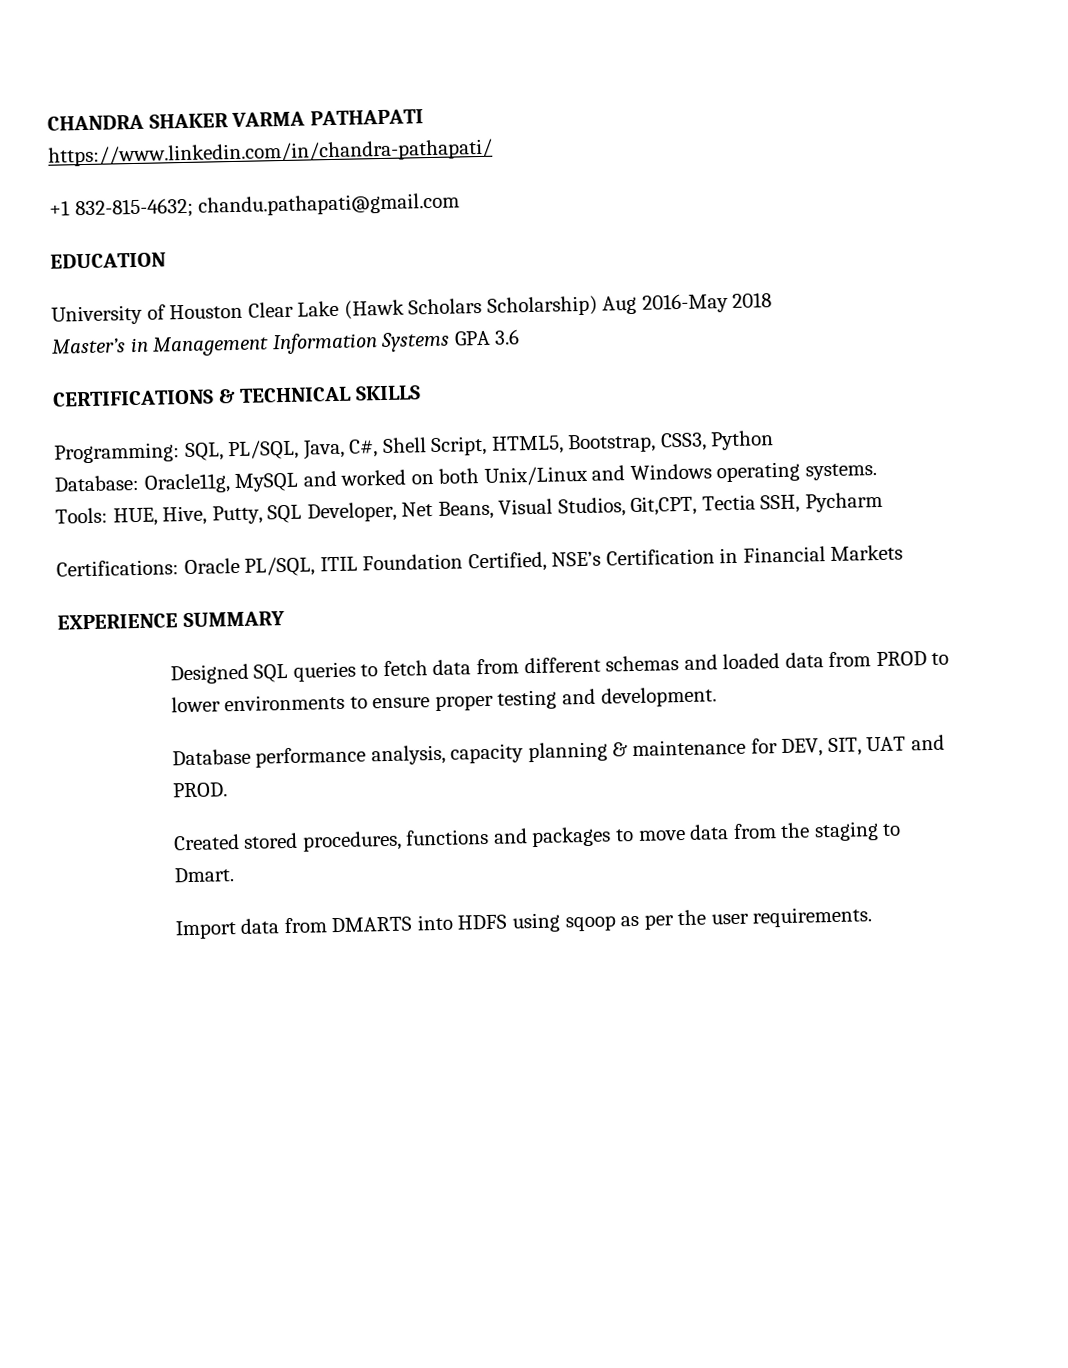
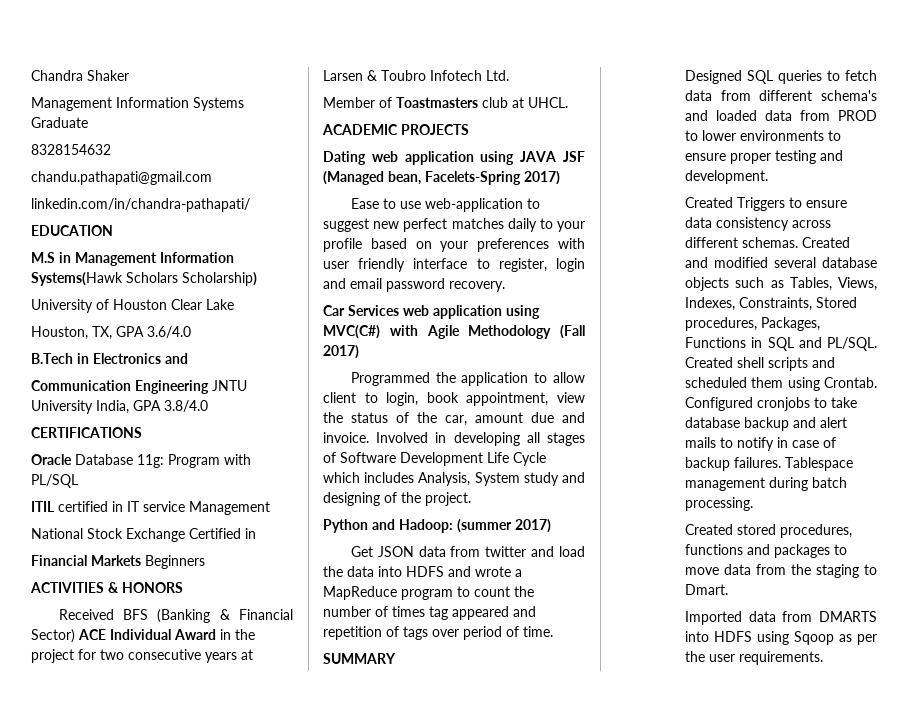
[47,109,424,131] [48,138,493,167] [49,197,194,220] CHANDRA SHAKER VARMA PATHAPATI // https://www.linkedin.com/in/chandra-pathapati/ // +1 832-815-4632; -> [31,70,129,81] [31,97,244,111] [31,117,88,128] [31,144,111,155] Chandra Shaker // Management Information Systems Graduate // 8328154632 //
(461, 204) none -> [31,198,250,212] // linkedin.com/in/chandra-pathapati/
(166, 260) none -> [31,252,234,266] [31,272,257,286] // M.S in Management Information Systems(Hawk Scholars Scholarship)
[343,292,773,320] [51,329,521,357] [53,385,421,407] [54,430,775,464] [54,461,877,494] [55,491,883,527] [56,544,904,577] [57,613,178,630] (Hawk Scholars Scholarship) Aug 2016-May 2018 // Master’s in Management Information Systems GPA 3.6 // CERTIFICATIONS & TECHNICAL SKILLS // Programming: SQL, PL/SQL, Java, C#, Shell Script, HTML5, Bootstrap, CSS3, Python // Database: Oracle11g, MySQL and worked on both Unix/Linux and Windows operating systems. // Tools: HUE, Hive, Putty, SQL Developer, Net Beans, Visual Studios, Git,CPT, Tectia SSH, Pycharm // Certifications: Oracle PL/SQL, ITIL Foundation Certified, NSE’s Certification in Financial Markets // EXPERIENCE -> [31,326,191,340] [31,353,188,364] [31,380,247,394] [31,400,208,414] [31,427,142,438] [31,454,251,468] [31,474,78,488] [31,501,270,515] [31,528,256,542] [31,555,205,569] [30,582,183,593] [58,609,293,623] [31,629,255,643] [31,649,253,663] [323,70,509,81] [323,97,568,108] [322,124,469,135] [323,151,585,165] [323,171,560,185] [350,198,540,212] [323,218,585,232] [323,238,585,252] [323,258,585,272] [323,278,505,292] [323,305,540,319] [323,325,585,339] [323,345,359,359] [350,372,585,386] [323,392,585,406] [323,412,585,426] [323,432,585,446] [323,452,546,466] [323,472,585,486] [323,492,471,506] [323,519,551,533] [350,546,585,557] [323,566,522,577] [323,586,534,600] [323,606,536,620] [323,626,553,640] // Houston, TX, GPA 3.6/4.0 // B.Tech in Electronics and // Communication Engineering JNTU University India, GPA 3.8/4.0 // CERTIFICATIONS // Oracle Database 11g: Program with PL/SQL // ITIL certified in IT service Management // National Stock Exchange Certified in // Financial Markets Beginners // ACTIVITIES & HONORS // Received BFS (Banking & Financial Sector) ACE Individual Award in the project for two consecutive years at Larsen & Toubro Infotech Ltd. // Member of Toastmasters club at UHCL. // ACADEMIC PROJECTS // Dating web application using JAVA JSF (Managed bean, Facelets-Spring 2017) // Ease to use web-application to suggest new perfect matches daily to your profile based on your preferences with user friendly interface to register, login and email password recovery. // Car Services web application using MVC(C#) with Agile Methodology (Fall 2017) // Programmed the application to allow client to login, book appointment, view the status of the car, amount due and invoice. Involved in developing all stages of Software Development Life Cycle which includes Analysis, System study and designing of the project. // Python and Hadoop: (summer 2017) // Get JSON data from twitter and load the data into HDFS and wrote a MapReduce program to count the number of times tag appeared and repetition of tags over period of time. //
[605,655,680,672] schemas -> [821,90,877,101] schema's
[171,734,945,768] [171,782,228,798] Database performance analysis, capacity planning & maintenance for DEV, SIT, UAT and PROD. -> [685,197,848,211] [685,217,832,231] [685,237,851,248] [685,257,877,268] [685,277,877,291] [685,297,858,311] [685,317,821,331] [685,337,877,351] [685,357,836,371] [685,377,877,391] [685,397,858,411] [685,417,848,431] [685,437,837,451] [685,457,854,471] [685,477,848,491] [685,497,754,511] Created Triggers to ensure data consistency across different schemas. Created and modified several database objects such as Tables, Views, Indexes, Constraints, Stored procedures, Packages, Functions in SQL and PL/SQL. Created shell scripts and scheduled them using Crontab. Configured cronjobs to take database backup and alert mails to notify in case of backup failures. Tablespace management during batch processing.
[174,920,237,940] Import -> [685,611,743,625] Imported
[564,915,617,932] sqoop -> [794,631,835,645] Sqoop

